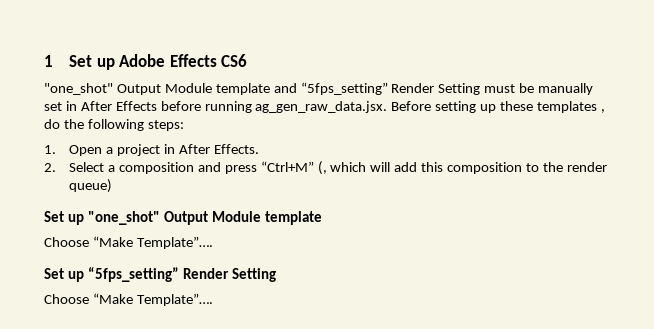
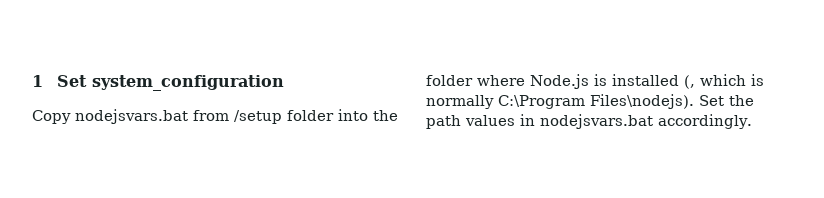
[96,54,248,70] [44,82,594,95] [44,101,605,113] [44,119,184,131] [44,144,259,156] [44,161,607,175] [69,179,113,193] [44,211,322,225] [44,236,213,249] [44,267,276,282] [44,293,213,306] up Adobe Effects CS6 // "one_shot" Output Module template and “5fps_setting” Render Setting must be manually set in After Effects before running ag_gen_raw_data.jsx. Before setting up these templates , do the following steps: // 1. Open a project in After Effects. // 2. Select a composition and press “Ctrl+M” (, which will add this composition to the render queue) // Set up "one_shot" Output Module template // Choose “Make Template”…. // Set up “5fps_setting” Render Setting // Choose “Make Template”…. -> [92,75,285,91] [32,109,398,124] [426,74,764,89] [426,94,754,109] [426,114,752,129] system_configuration // Copy nodejsvars.bat from /setup folder into the folder where Node.js is installed (, which is normally C:\Program Files\nodejs). Set the path values in nodejsvars.bat accordingly.

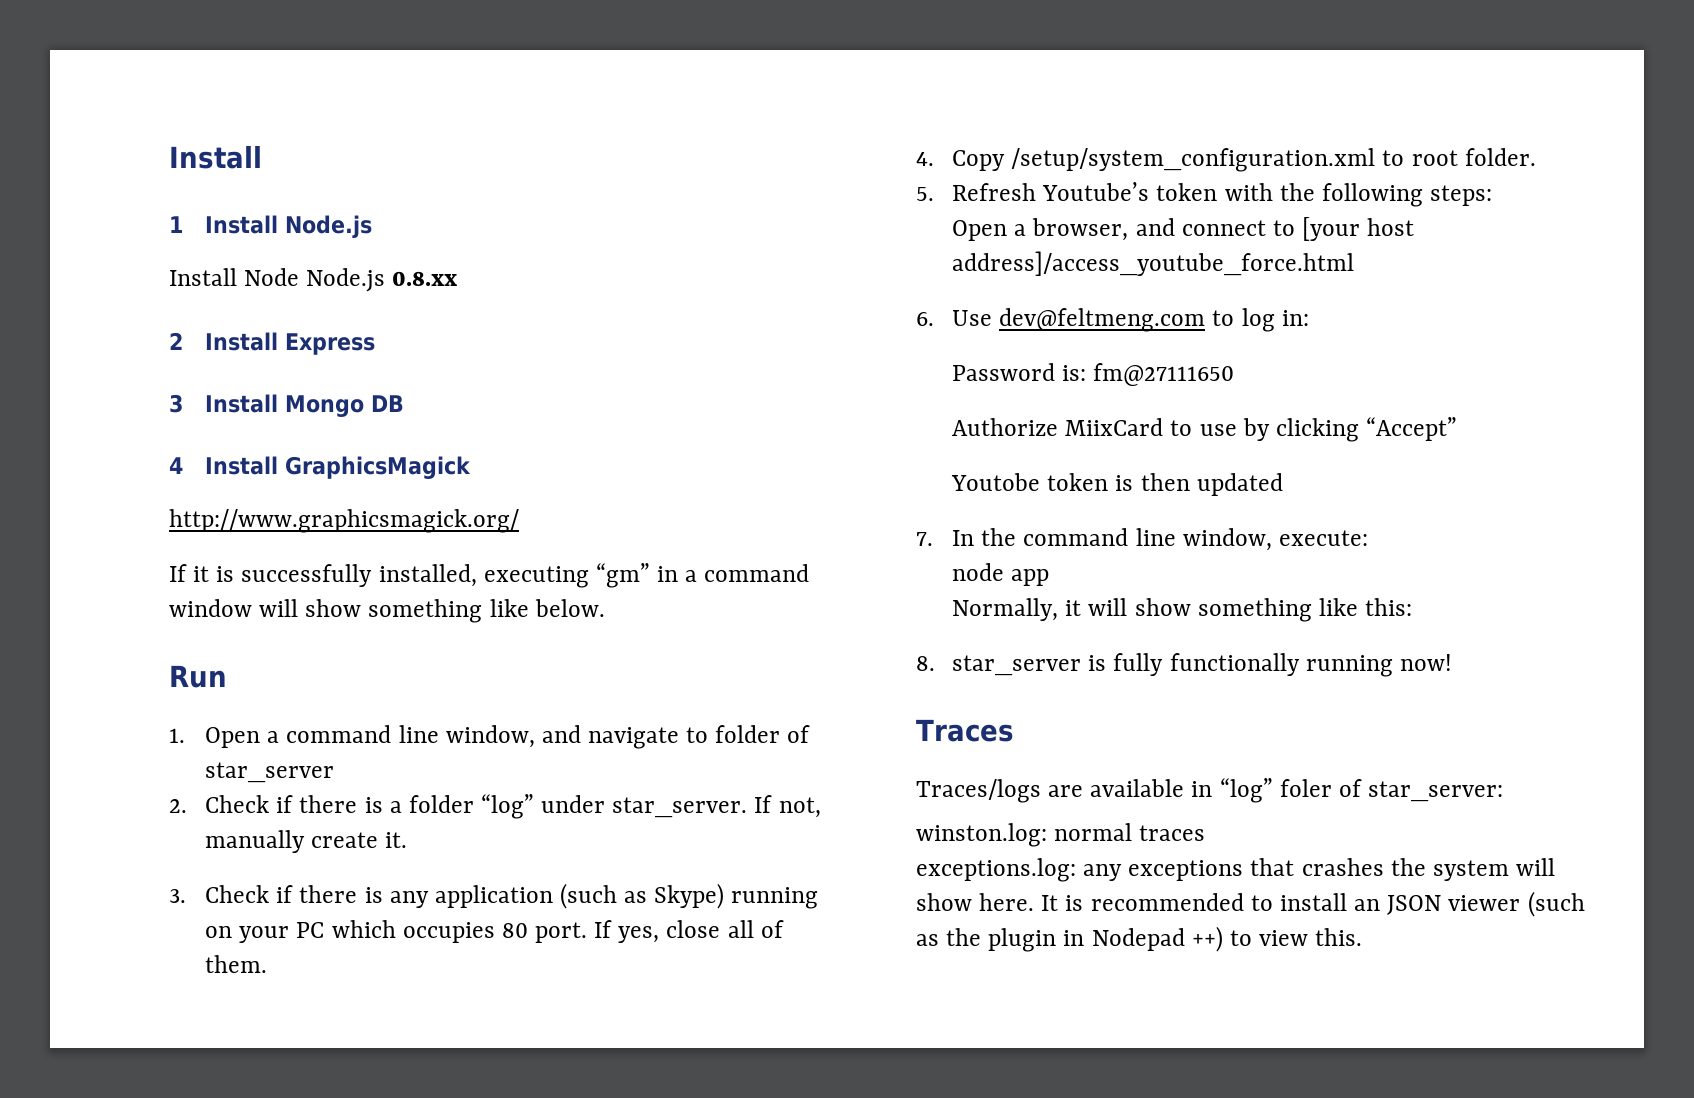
[32,75,285,91] [32,109,398,124] [426,74,764,89] [426,94,754,109] [426,114,752,129] 1 Set system_configuration // Copy nodejsvars.bat from /setup folder into the folder where Node.js is installed (, which is normally C:\Program Files\nodejs). Set the path values in nodejsvars.bat accordingly. -> [169,145,262,169] [169,215,373,238] [169,268,458,292] [169,332,376,355] [169,394,405,417] [169,456,472,479] [169,509,519,533] [169,563,810,588] [169,599,605,623] [169,665,227,688] [169,725,811,749] [205,762,335,783] [169,794,821,819] [205,830,408,853] [169,883,819,909] [205,920,784,943] [205,955,268,973] [916,148,1536,172] [916,182,1492,207] [952,217,1415,241] [952,251,1355,276] [916,308,1309,332] [952,363,1235,386] [952,417,1457,442] [951,473,1283,496] [916,528,1368,551] [952,563,1050,586] [952,598,1412,622] [916,653,1452,677] [916,719,1014,742] [916,778,1504,803] [916,823,1206,847] [916,858,1556,882] [916,891,1585,917] [916,926,1363,952] Install // 1 Install Node.js // Install Node Node.js 0.8.xx // 2 Install Express // 3 Install Mongo DB // 4 Install GraphicsMagick // http://www.graphicsmagick.org/ // If it is successfully installed, executing “gm” in a command window will show something like below. // Run // 1. Open a command line window, and navigate to folder of star_server // 2. Check if there is a folder “log” under star_server. If not, manually create it. // 3. Check if there is any application (such as Skype) running on your PC which occupies 80 port. If yes, close all of them. // 4. Copy /setup/system_configuration.xml to root folder. // 5. Refresh Youtube’s token with the following steps: // Open a browser, and connect to [your host address]/access_youtube_force.html // 6. Use dev@feltmeng.com to log in: // Password is: fm@27111650 // Authorize MiixCard to use by clicking “Accept” // Youtobe token is then updated // 7. In the command line window, execute: // node app // Normally, it will show something like this: // 8. star_server is fully functionally running now! // Traces // Traces/logs are available in “log” foler of star_server: // winston.log: normal traces // exceptions.log: any exceptions that crashes the system will show here. It is recommended to install an JSON viewer (such as the plugin in Nodepad ++) to view this.

